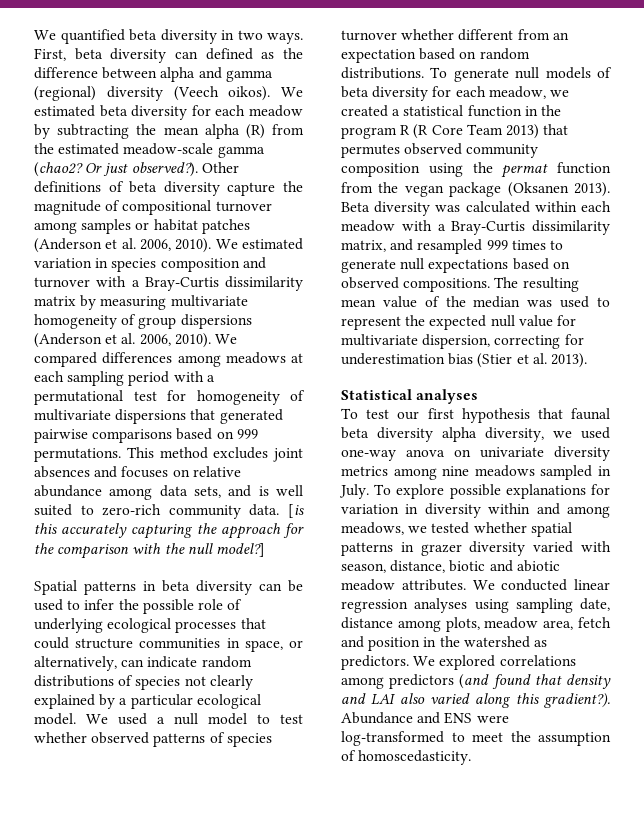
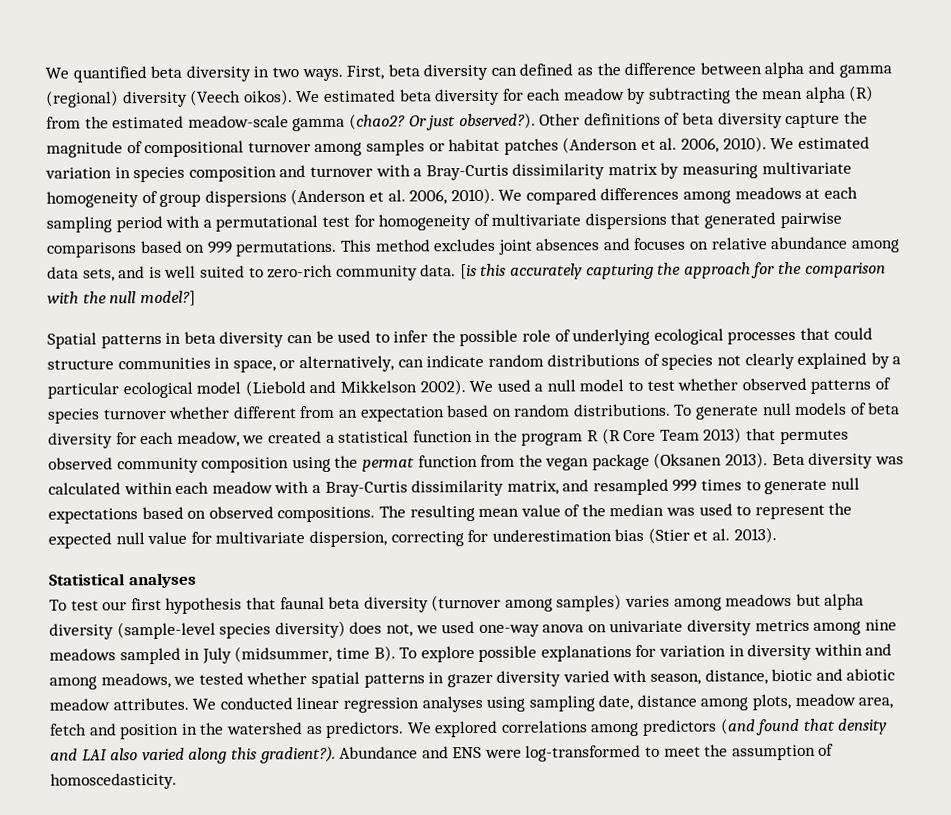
[34,713,76,725] model. -> [196,379,466,397] model (Liebold and Mikkelson 2002).
[442,427,544,442] alpha diversity, -> [431,593,865,612] [49,620,413,640] (turnover among samples) varies among meadows but alpha diversity (sample-level species diversity) does not,
[339,484,369,499] July. -> [201,645,396,664] July (midsummer, time B).

